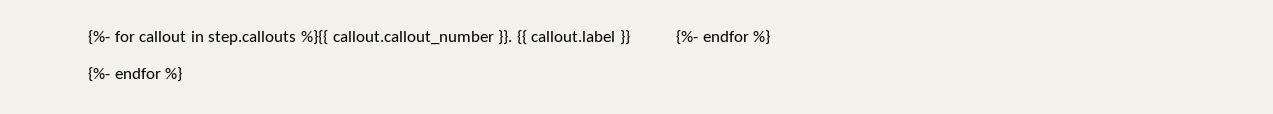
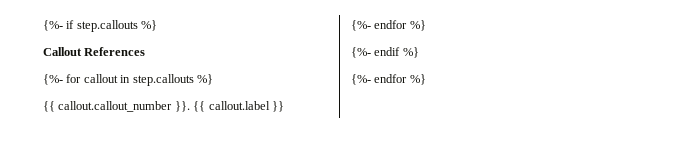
[88,30,110,45] {%- -> [43,20,158,32] [43,47,146,56] [43,74,63,85] {%- if step.callouts %} // Callout References // {%-
[300,30,328,45] %}{{ -> [196,74,213,85] [43,101,55,112] %} // {{
(183, 74) none -> [351,47,419,58] // {%- endif %}

